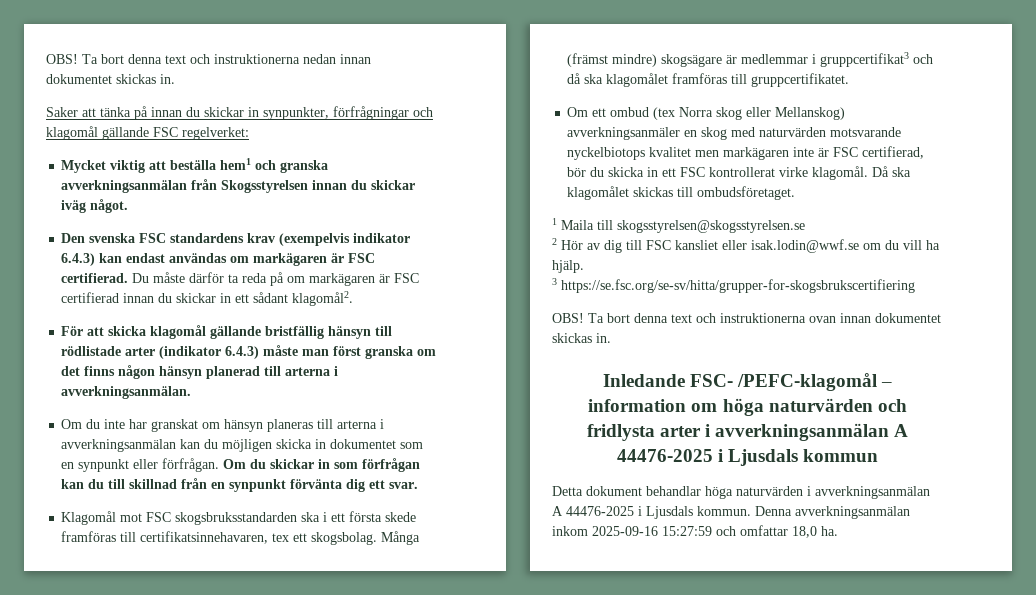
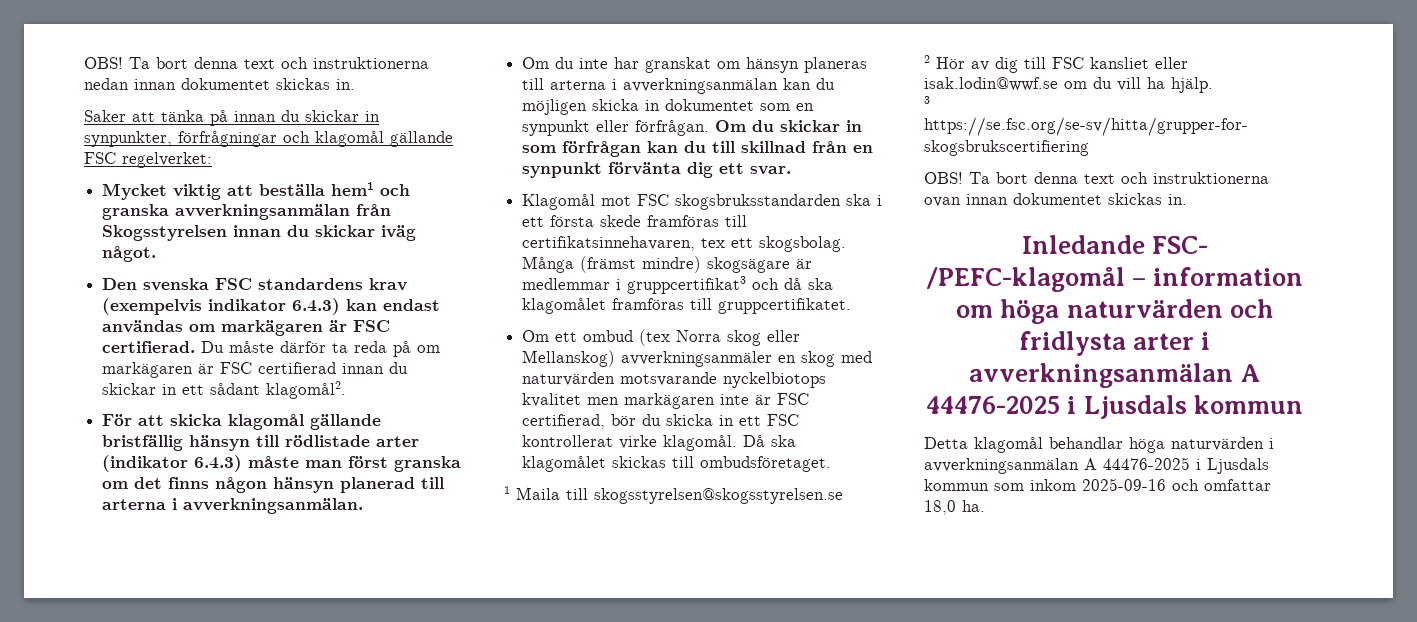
[586,486,642,496] dokument -> [974,437,1043,453] klagomål
[697,506,910,519] kommun. Denna avverkningsanmälan -> [924,479,1024,491] kommun som
[662,526,712,536] 15:27:59 -> (1166, 484) none

